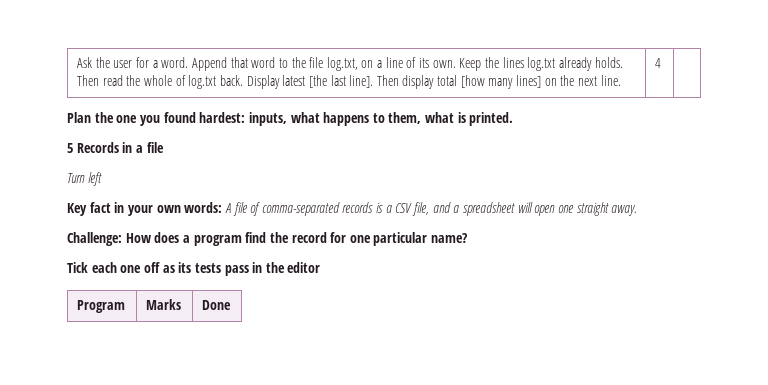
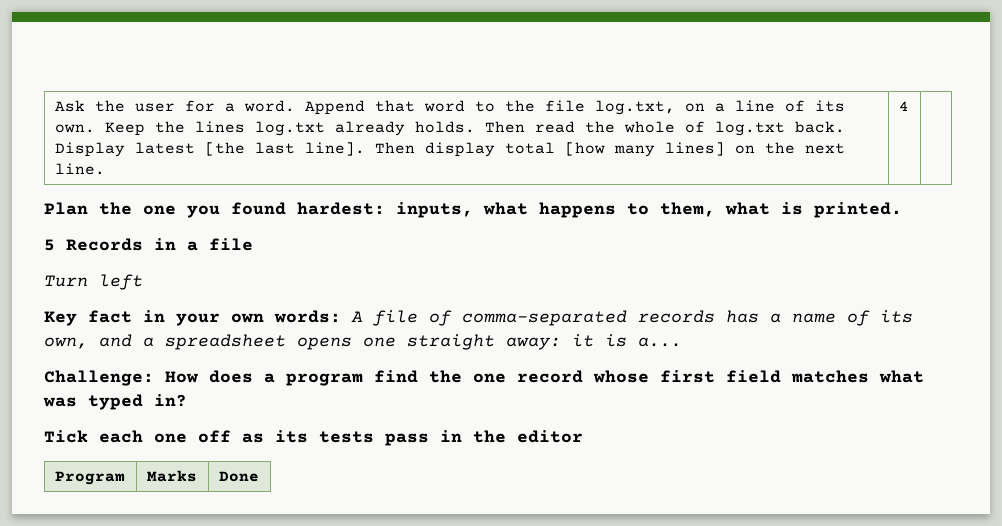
[376,202,638,216] is a CSV file, and a spreadsheet will open one straight away. -> [726,310,913,326] [44,334,682,350] has a name of its own, and a spreadsheet opens one straight away: it is a...
[291,232,468,246] record for one particular name? -> [473,370,924,383] [43,394,187,410] one record whose first field matches what was typed in?

